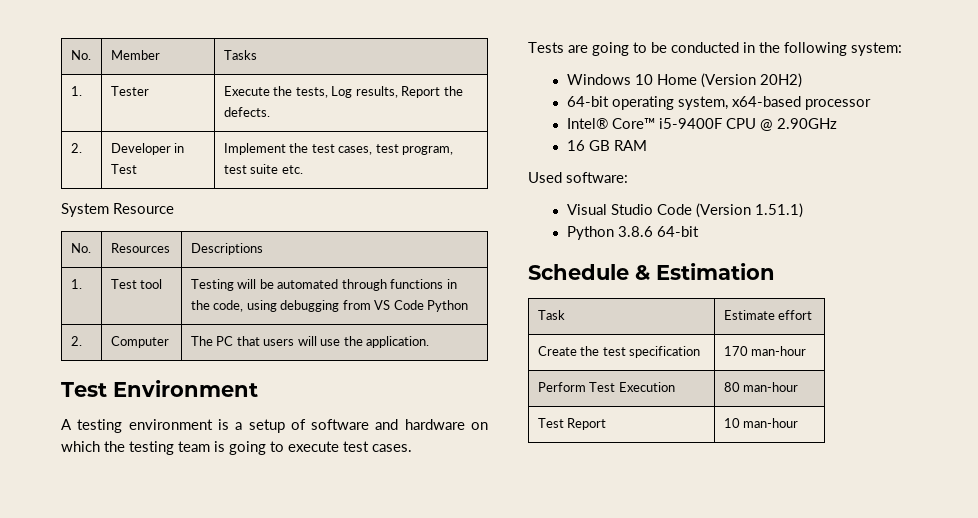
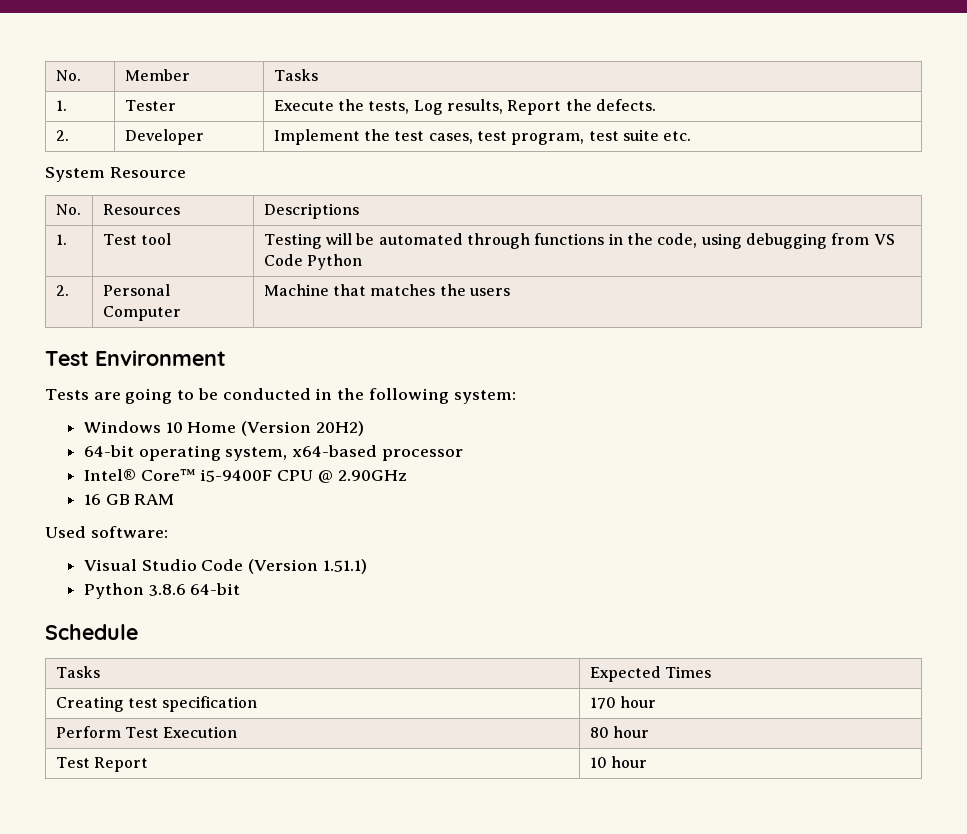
[174,143,185,153] [110,164,137,174] in Test -> (204, 137) none
(82, 341) none -> [102,284,170,296] Personal
[190,336,430,348] [61,380,258,397] [61,419,489,433] [61,441,412,455] The PC that users will use the application. // Test Environment // A testing environment is a setup of software and hardware on which the testing team is going to execute test cases. -> [263,284,511,296] [45,350,226,366] Machine that matches the users // Test Environment
[635,263,775,280] [537,310,565,320] [723,310,813,320] [537,346,600,356] & Estimation // Task | Estimate effort // Create the -> [55,666,100,678] [589,666,712,682] [55,696,124,712] // Tasks | Expected Times // Creating
[751,346,807,356] man-hour -> [620,696,657,708] hour
[743,382,799,392] man-hour -> [613,726,650,738] hour
[743,418,799,428] man-hour -> [611,756,648,768] hour

